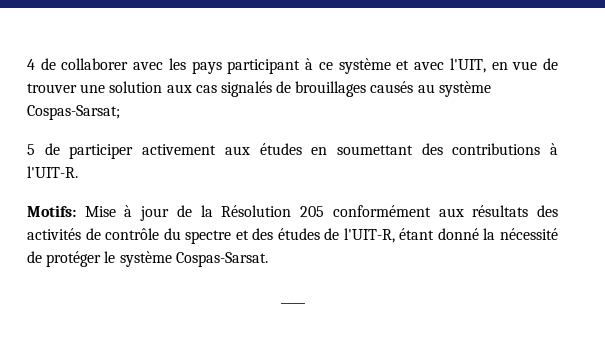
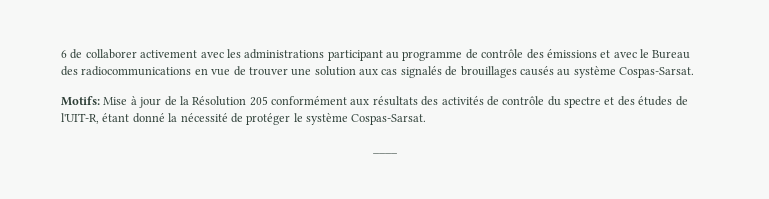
[27,59,35,70] 4 -> [61,50,67,58] 6
(129, 64) none -> [140,50,198,58] activement
[191,58,486,74] pays participant à ce système et avec l'UIT, -> [244,49,691,61] [61,66,192,76] administrations participant au programme de contrôle des émissions et avec le Bureau des radiocommunications
[27,105,120,120] [27,143,558,159] [27,166,78,178] Cospas-Sarsat; // 5 de participer activement aux études en soumettant des contributions à l'UIT-R. -> [619,67,694,78] Cospas-Sarsat.

